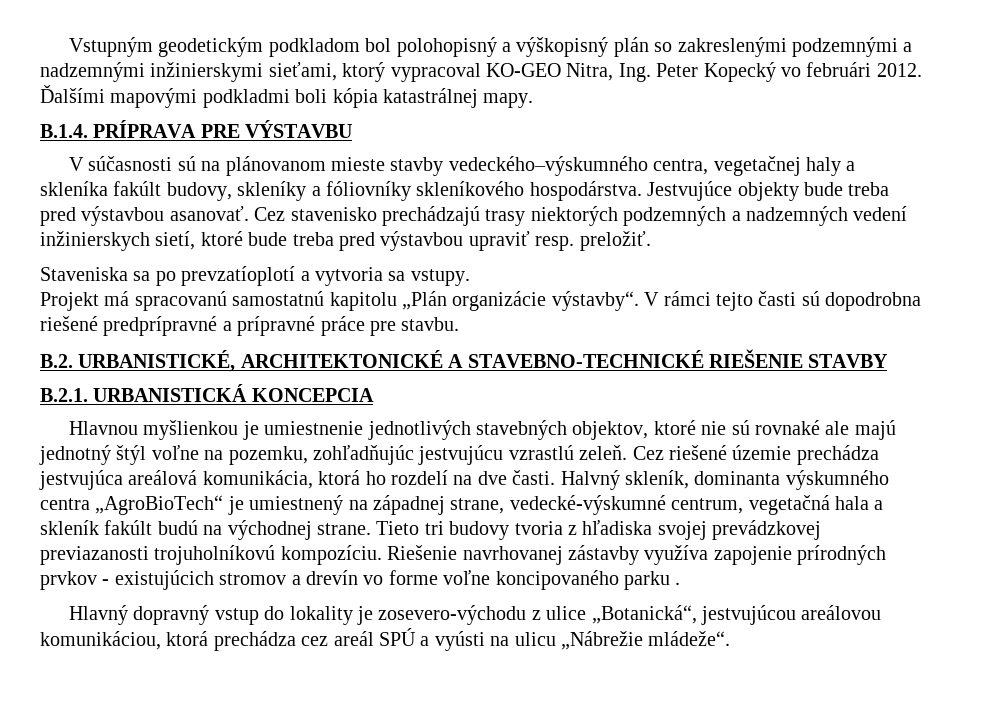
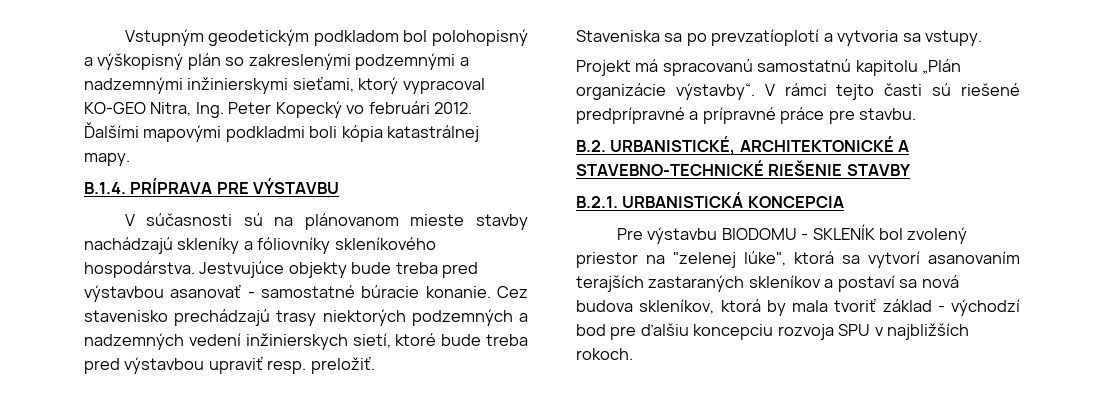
[448,156,856,176] [40,181,232,201] vedeckého–výskumného centra, vegetačnej haly a skleníka fakúlt budovy, -> [84,237,173,254] nachádzajú
[169,206,249,221] asanovať. -> [170,284,491,298] asanovať - samostatné búracie konanie.
[825,292,922,311] dopodrobna -> (952, 89) none
[69,420,896,440] [39,445,879,465] [39,470,889,490] [40,495,884,515] [40,520,822,540] [40,545,887,565] [40,570,681,590] [69,605,882,625] [40,628,731,651] Hlavnou myšlienkou je umiestnenie jednotlivých stavebných objektov, ktoré nie sú rovnaké ale majú jednotný štýl voľne na pozemku, zohľadňujúc jestvujúcu vzrastlú zeleň. Cez riešené územie prechádza jestvujúca areálová komunikácia, ktorá ho rozdelí na dve časti. Halvný skleník, dominanta výskumného centra „AgroBioTech“ je umiestnený na západnej strane, vedecké-výskumné centrum, vegetačná hala a skleník fakúlt budú na východnej strane. Tieto tri budovy tvoria z hľadiska svojej prevádzkovej previazanosti trojuholníkovú kompozíciu. Riešenie navrhovanej zástavby využíva zapojenie prírodných prvkov - existujúcich stromov a drevín vo forme voľne koncipovaného parku . // Hlavný dopravný vstup do lokality je zosevero-východu z ulice „Botanická“, jestvujúcou areálovou komunikáciou, ktorá prechádza cez areál SPÚ a vyústi na ulicu „Nábrežie mládeže“. -> [616,224,968,244] [576,251,1020,268] [576,275,959,292] [576,298,1020,316] [576,323,970,340] [576,348,633,360] Pre výstavbu BIODOMU - SKLENÍK bol zvolený priestor na "zelenej lúke", ktorá sa vytvorí asanovaním terajších zastaraných skleníkov a postaví sa nová budova skleníkov, ktorá by mala tvoriť základ - východzí bod pre ďalšiu koncepciu rozvoja SPU v najbližších rokoch.

